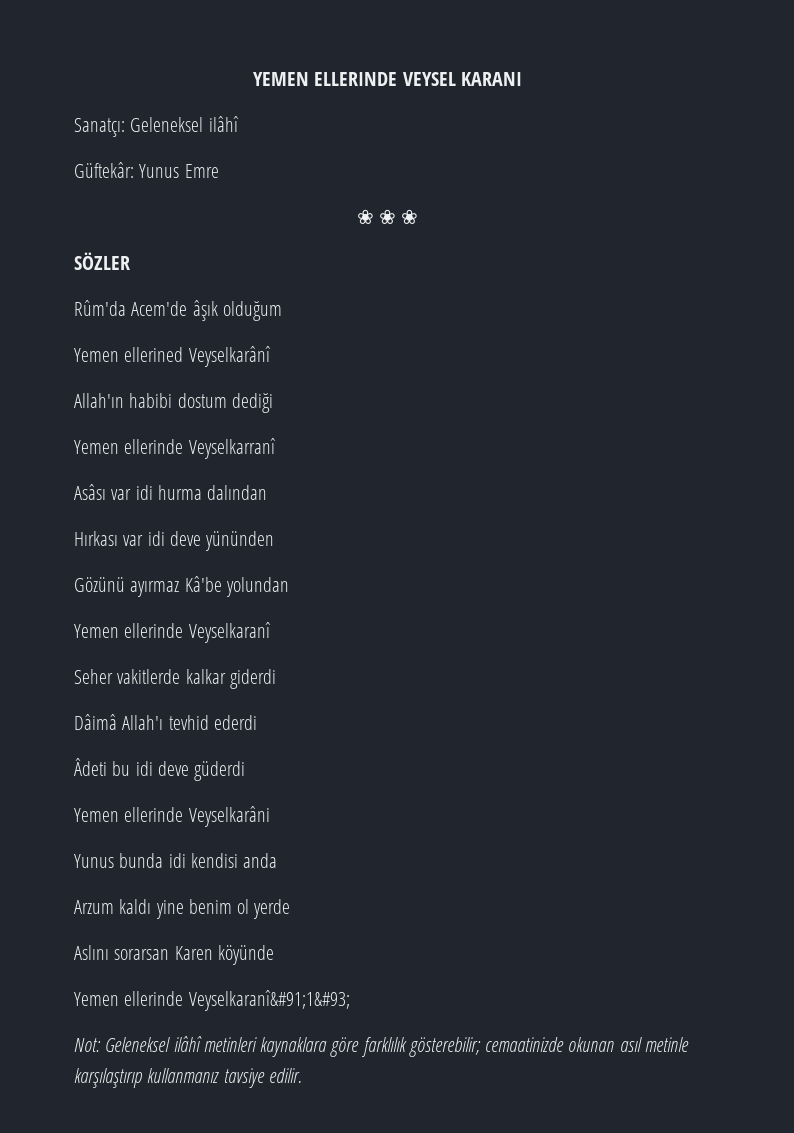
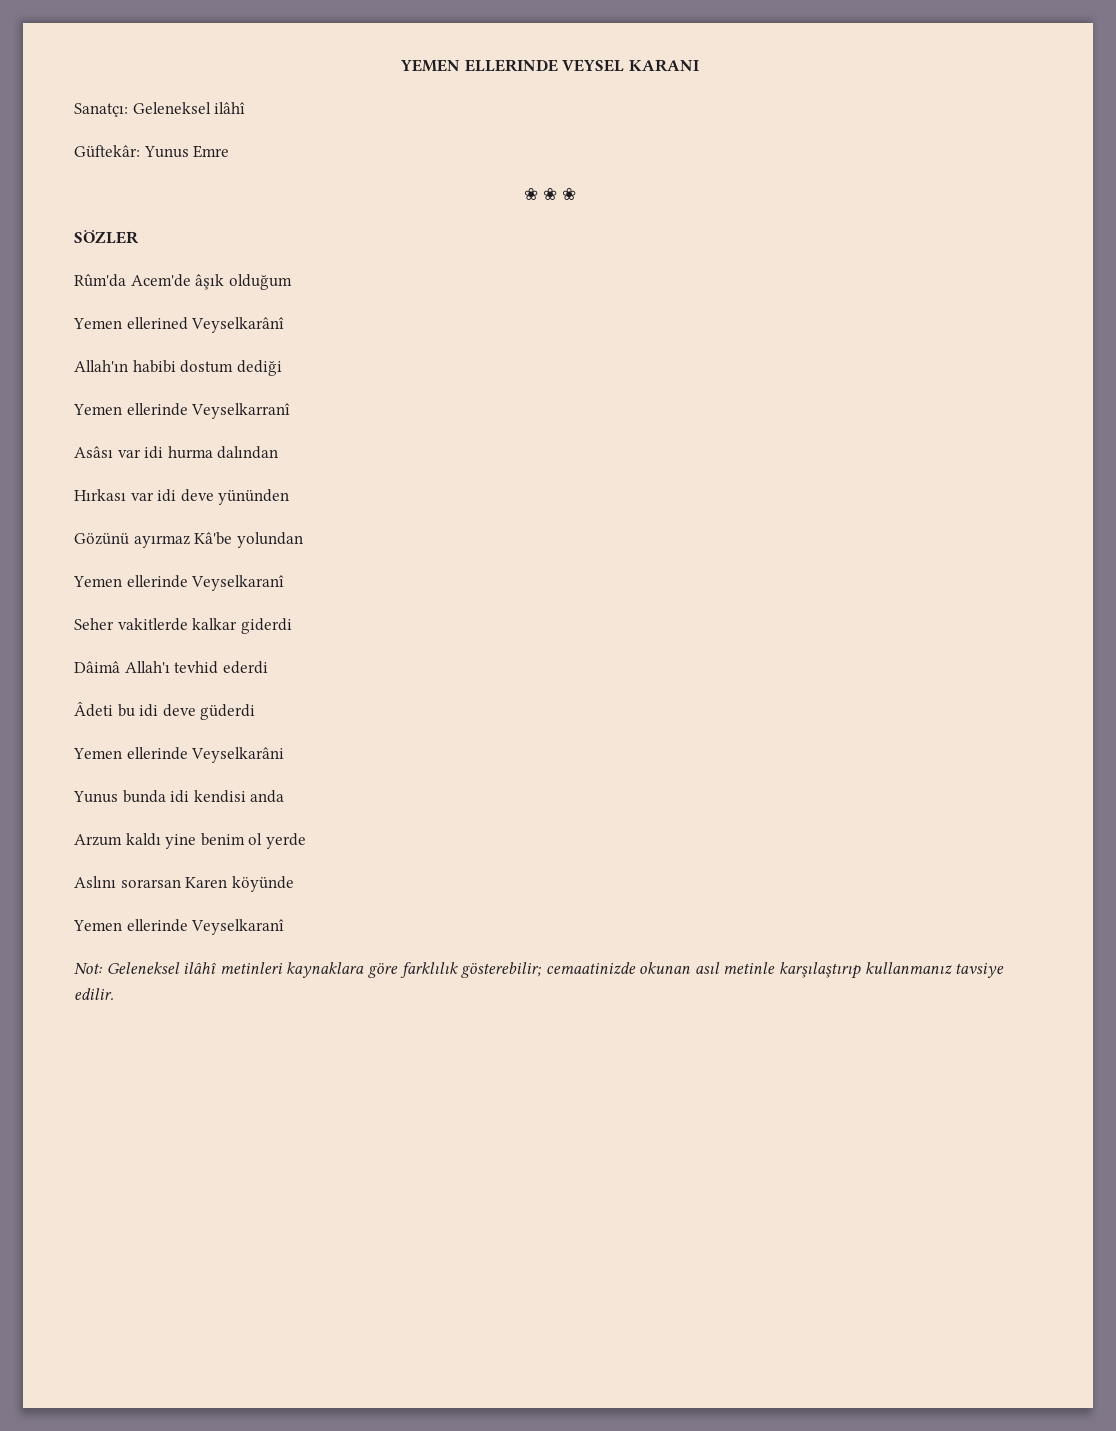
[188,990,350,1011] Veyselkaranî&#91;1&#93; -> [191,919,285,935] Veyselkaranî

